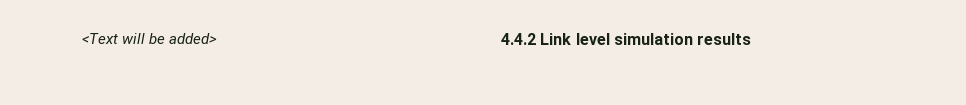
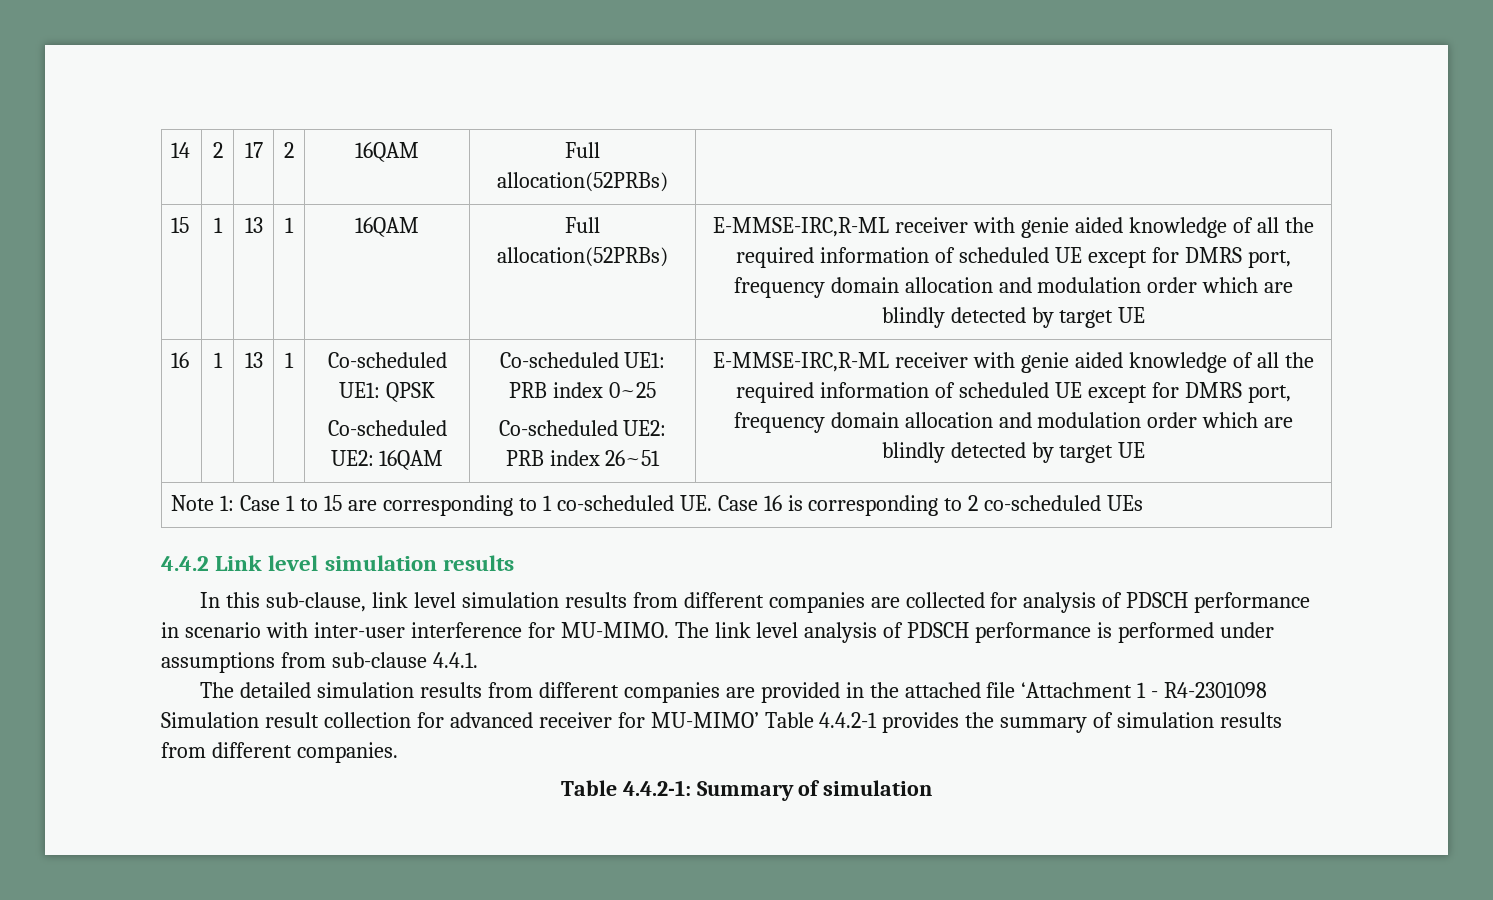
[82,33,218,44] <Text will be added> -> [171,142,191,158] [212,142,223,158] [244,142,263,158] [284,142,294,158] [355,142,419,162] [565,142,600,158] [497,172,668,192] [171,217,190,233] [213,217,223,233] [244,217,263,233] [285,217,294,233] [355,217,419,237] [565,217,600,233] [497,247,668,267] [713,217,1314,238] [736,247,1291,268] [733,277,1294,298] [881,307,1146,328] [171,352,190,368] [213,352,223,368] [244,352,263,368] [285,352,294,368] [327,352,447,368] [339,382,435,402] [327,420,447,436] [330,450,444,470] [499,352,666,368] [509,382,656,398] [498,420,667,436] [505,450,661,466] [713,352,1314,373] [736,382,1291,403] [733,412,1294,433] [881,442,1146,463] [171,495,1144,516] 14 | 2 | 17 | 2 | 16QAM | Full allocation(52PRBs) | // 15 | 1 | 13 | 1 | 16QAM | Full allocation(52PRBs) | E-MMSE-IRC,R-ML receiver with genie aided knowledge of all the required information of scheduled UE except for DMRS port, frequency domain allocation and modulation order which are blindly detected by target UE // 16 | 1 | 13 | 1 | Co-scheduled UE1: QPSK // Co-scheduled UE2: 16QAM | Co-scheduled UE1: PRB index 0~25 // Co-scheduled UE2: PRB index 26~51 | E-MMSE-IRC,R-ML receiver with genie aided knowledge of all the required information of scheduled UE except for DMRS port, frequency domain allocation and modulation order which are blindly detected by target UE // Note 1: Case 1 to 15 are corresponding to 1 co-scheduled UE. Case 16 is corresponding to 2 co-scheduled UEs
(752, 39) none -> [200,592,1311,613] [161,622,1275,643] [161,652,478,673] [200,682,1268,703] [161,712,1283,733] [161,742,398,763] [560,780,933,801] // In this sub-clause, link level simulation results from different companies are collected for analysis of PDSCH performance in scenario with inter-user interference for MU-MIMO. The link level analysis of PDSCH performance is performed under assumptions from sub-clause 4.4.1. // The detailed simulation results from different companies are provided in the attached file ‘Attachment 1 - R4-2301098 Simulation result collection for advanced receiver for MU-MIMO’ Table 4.4.2-1 provides the summary of simulation results from different companies. // Table 4.4.2-1: Summary of simulation

